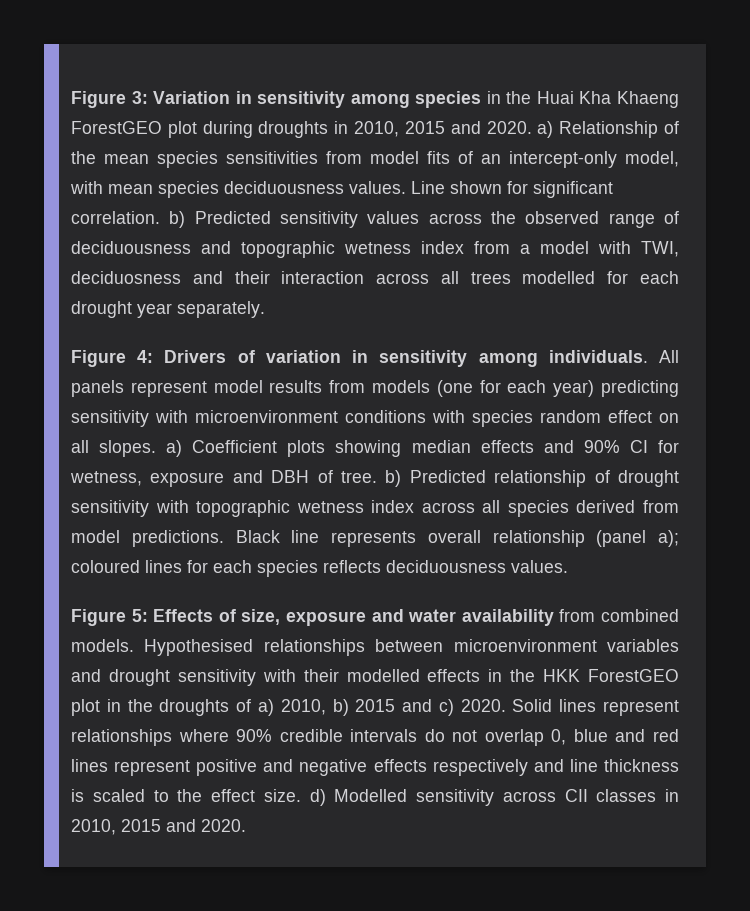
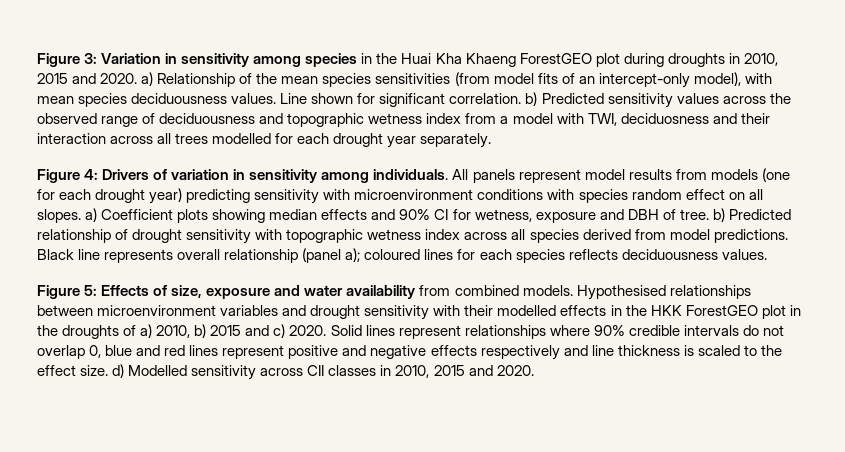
[326,151,362,164] from -> [454,72,490,86] (from
[625,151,679,167] model, -> [693,72,741,86] model),
(547, 386) none -> [95,189,146,203] drought

